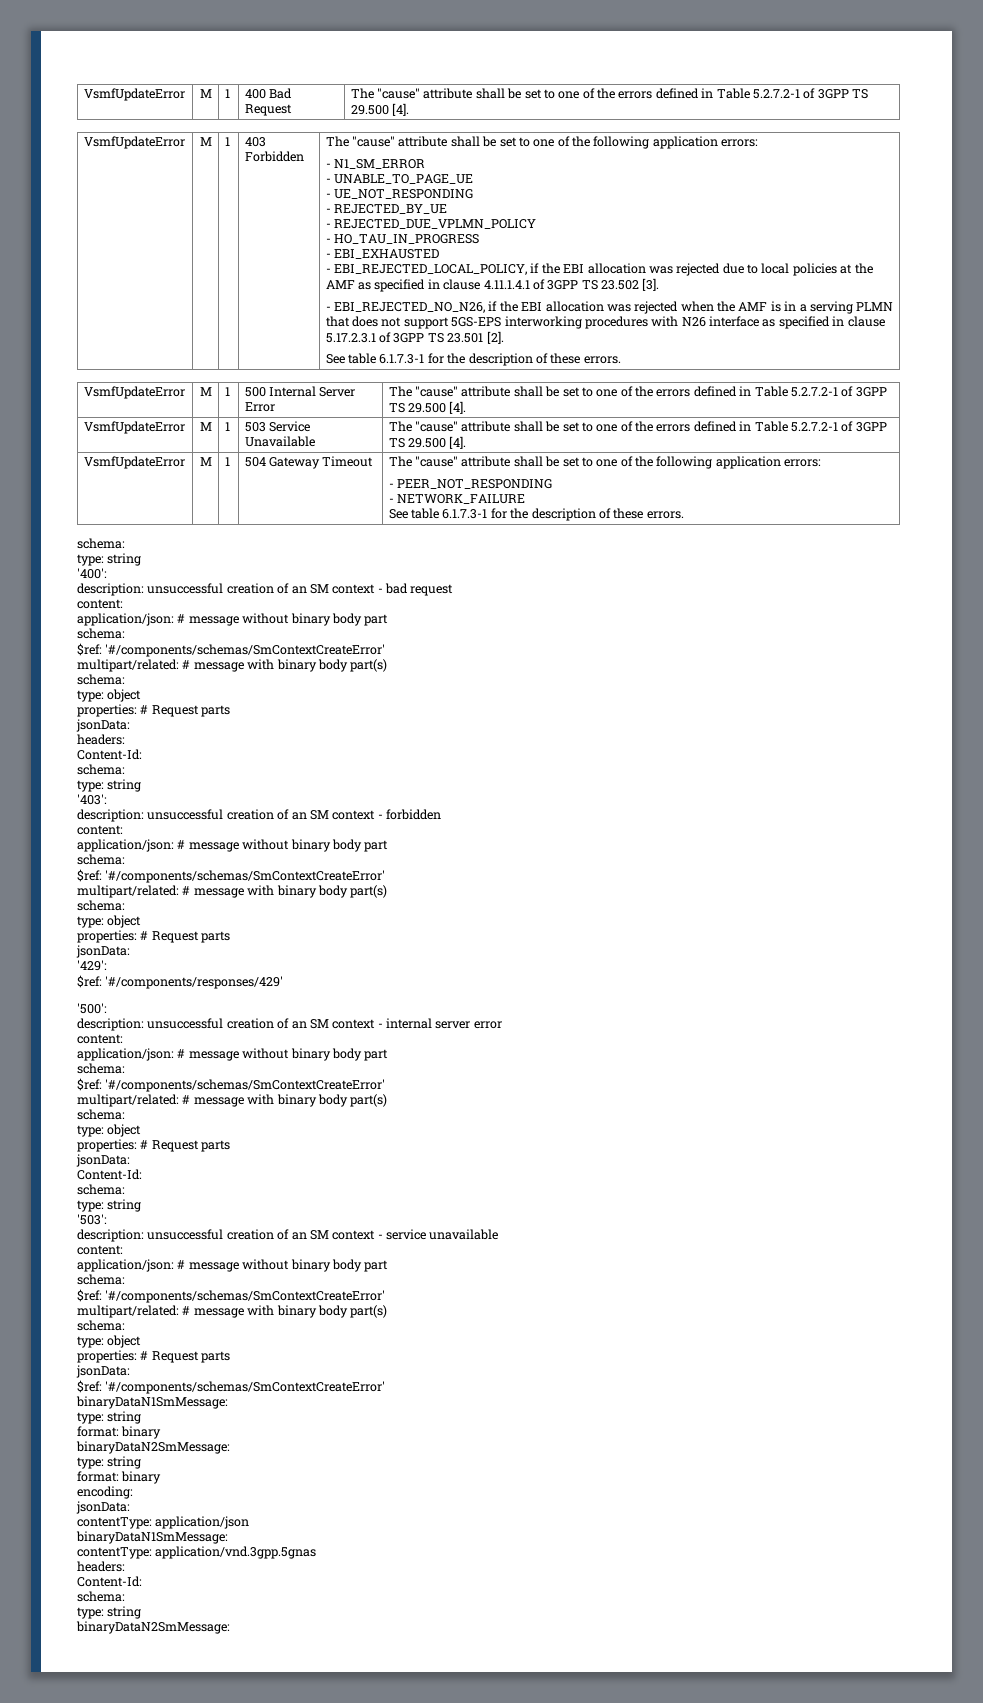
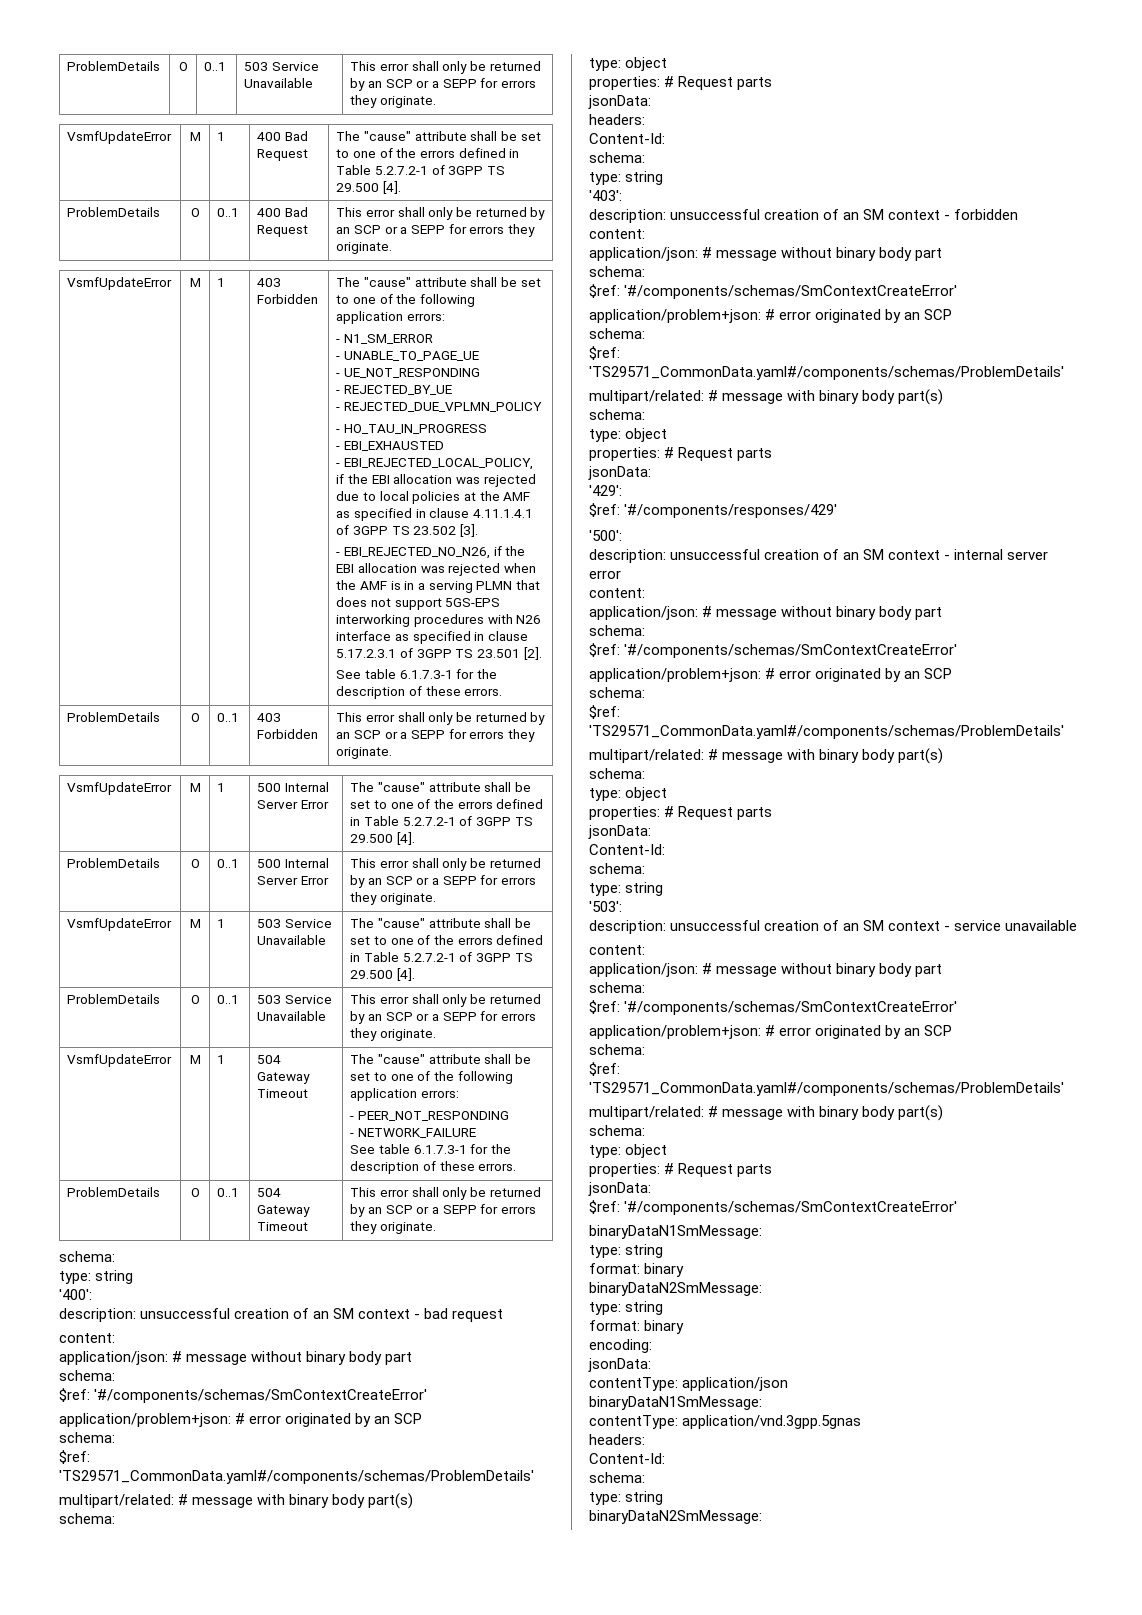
(83, 94) none -> [67,61,161,71] [178,62,188,71] [204,62,227,71] [244,62,320,71] [244,78,314,88] [350,61,541,74] [350,78,536,91] [350,95,437,108] ProblemDetails | O | 0..1 | 503 Service Unavailable | This error shall only be returned by an SCP or a SEPP for errors they originate. //
(410, 109) none -> [67,207,161,217] [190,208,200,217] [217,208,240,217] [257,207,309,217] [257,225,309,237] [336,207,546,220] [336,224,535,237] [336,242,393,254] // ProblemDetails | O | 0..1 | 400 Bad Request | This error shall only be returned by an SCP or a SEPP for errors they originate.
(621, 360) none -> [67,712,161,722] [190,713,200,722] [217,713,240,722] [257,713,282,722] [257,729,319,739] [336,712,546,725] [336,729,535,742] [336,747,393,759] // ProblemDetails | O | 0..1 | 403 Forbidden | This error shall only be returned by an SCP or a SEPP for errors they originate.
(467, 407) none -> [67,858,161,868] [190,859,200,868] [217,859,240,868] [257,858,330,868] [257,876,330,885] [350,858,541,871] [350,875,536,888] [350,892,437,905] // ProblemDetails | O | 0..1 | 500 Internal Server Error | This error shall only be returned by an SCP or a SEPP for errors they originate.
(467, 442) none -> [67,994,161,1004] [190,995,200,1004] [217,995,240,1004] [257,995,333,1004] [257,1011,327,1021] [350,994,541,1007] [350,1011,536,1024] [350,1028,437,1041] // ProblemDetails | O | 0..1 | 503 Service Unavailable | This error shall only be returned by an SCP or a SEPP for errors they originate.
(684, 515) none -> [67,1187,161,1197] [190,1188,200,1197] [217,1188,240,1197] [257,1188,282,1197] [257,1205,311,1217] [257,1222,309,1231] [350,1187,541,1200] [350,1204,536,1217] [350,1221,437,1234] // ProblemDetails | O | 0..1 | 504 Gateway Timeout | This error shall only be returned by an SCP or a SEPP for errors they originate.
(386, 650) none -> [59,1413,423,1427] [59,1432,115,1443] [59,1450,90,1464] [59,1470,534,1484] // application/problem+json: # error originated by an SCP // schema: // $ref: 'TS29571_CommonData.yaml#/components/schemas/ProblemDetails'
(386, 876) none -> [589,309,953,323] [589,328,645,339] [589,346,620,360] [589,366,1064,380] // application/problem+json: # error originated by an SCP // schema: // $ref: 'TS29571_CommonData.yaml#/components/schemas/ProblemDetails'
(386, 1085) none -> [589,668,953,682] [589,687,645,698] [589,705,620,719] [589,725,1064,739] // application/problem+json: # error originated by an SCP // schema: // $ref: 'TS29571_CommonData.yaml#/components/schemas/ProblemDetails'
(386, 1296) none -> [589,1025,953,1039] [589,1044,645,1055] [589,1062,620,1076] [589,1082,1064,1096] // application/problem+json: # error originated by an SCP // schema: // $ref: 'TS29571_CommonData.yaml#/components/schemas/ProblemDetails'

